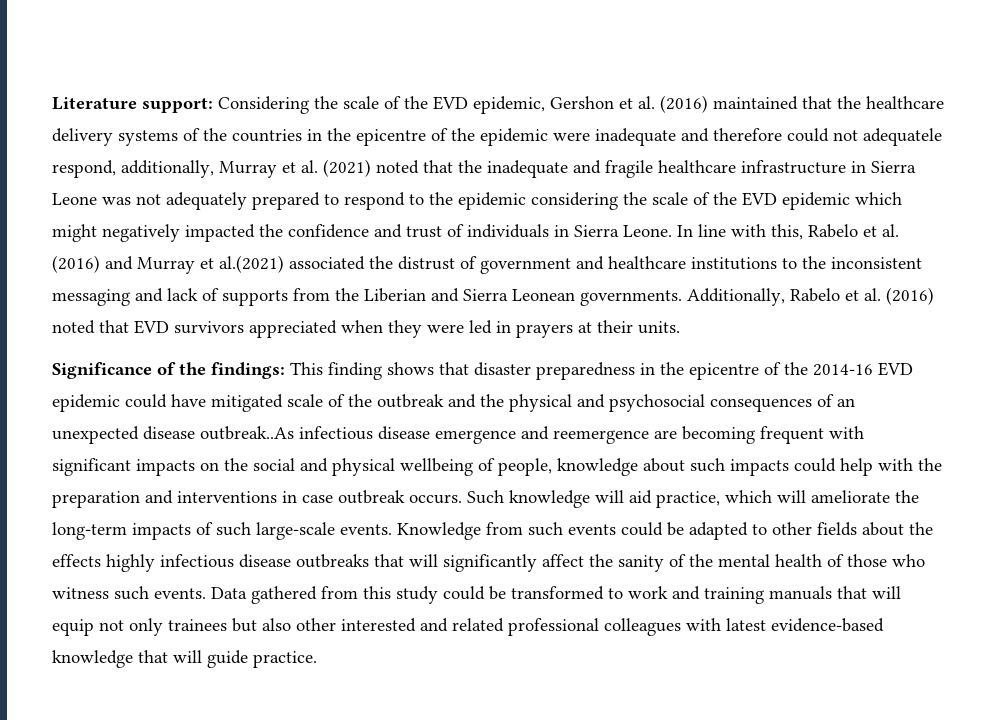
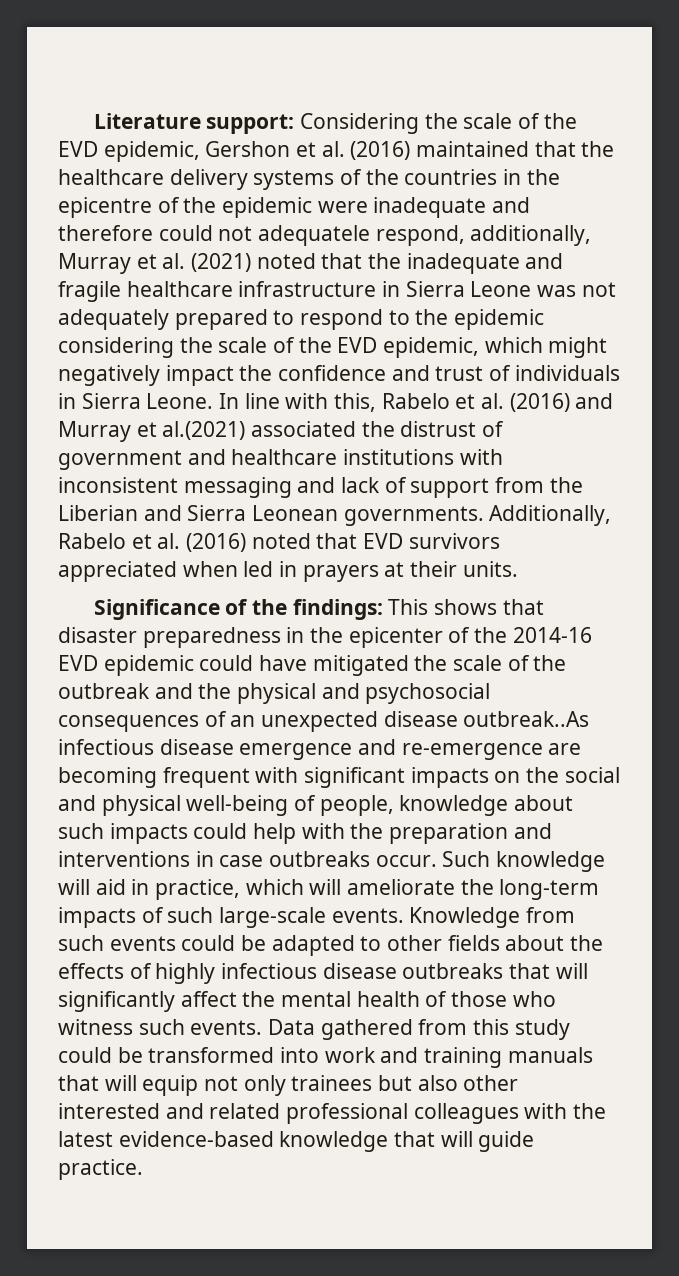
[782,192,850,210] epidemic -> [383,337,480,358] epidemic,
[185,224,255,242] impacted -> [165,365,234,386] impact
[782,256,826,269] to the -> [459,449,503,465] with
[222,290,288,306] supports -> [410,478,490,498] support
[388,320,464,338] they were -> (238, 569) none
[328,362,382,380] finding -> (429, 607) none
[689,363,759,380] epicentre -> [348,627,443,648] epicenter
(283, 403) none -> [414,655,448,671] the
[553,430,649,444] reemergence -> [401,743,543,760] re-emergence
[400,458,473,476] wellbeing -> [186,795,289,816] well-being
[338,490,462,504] outbreak occurs. -> [269,851,437,867] outbreaks occur.
(652, 497) none -> [131,879,150,895] in
(101, 560) none -> [129,963,152,979] of
[618,554,713,572] sanity of the -> (276, 999) none
[608,588,623,599] to -> [280,1047,320,1063] into
(721, 624) none -> [573,1103,607,1119] the

